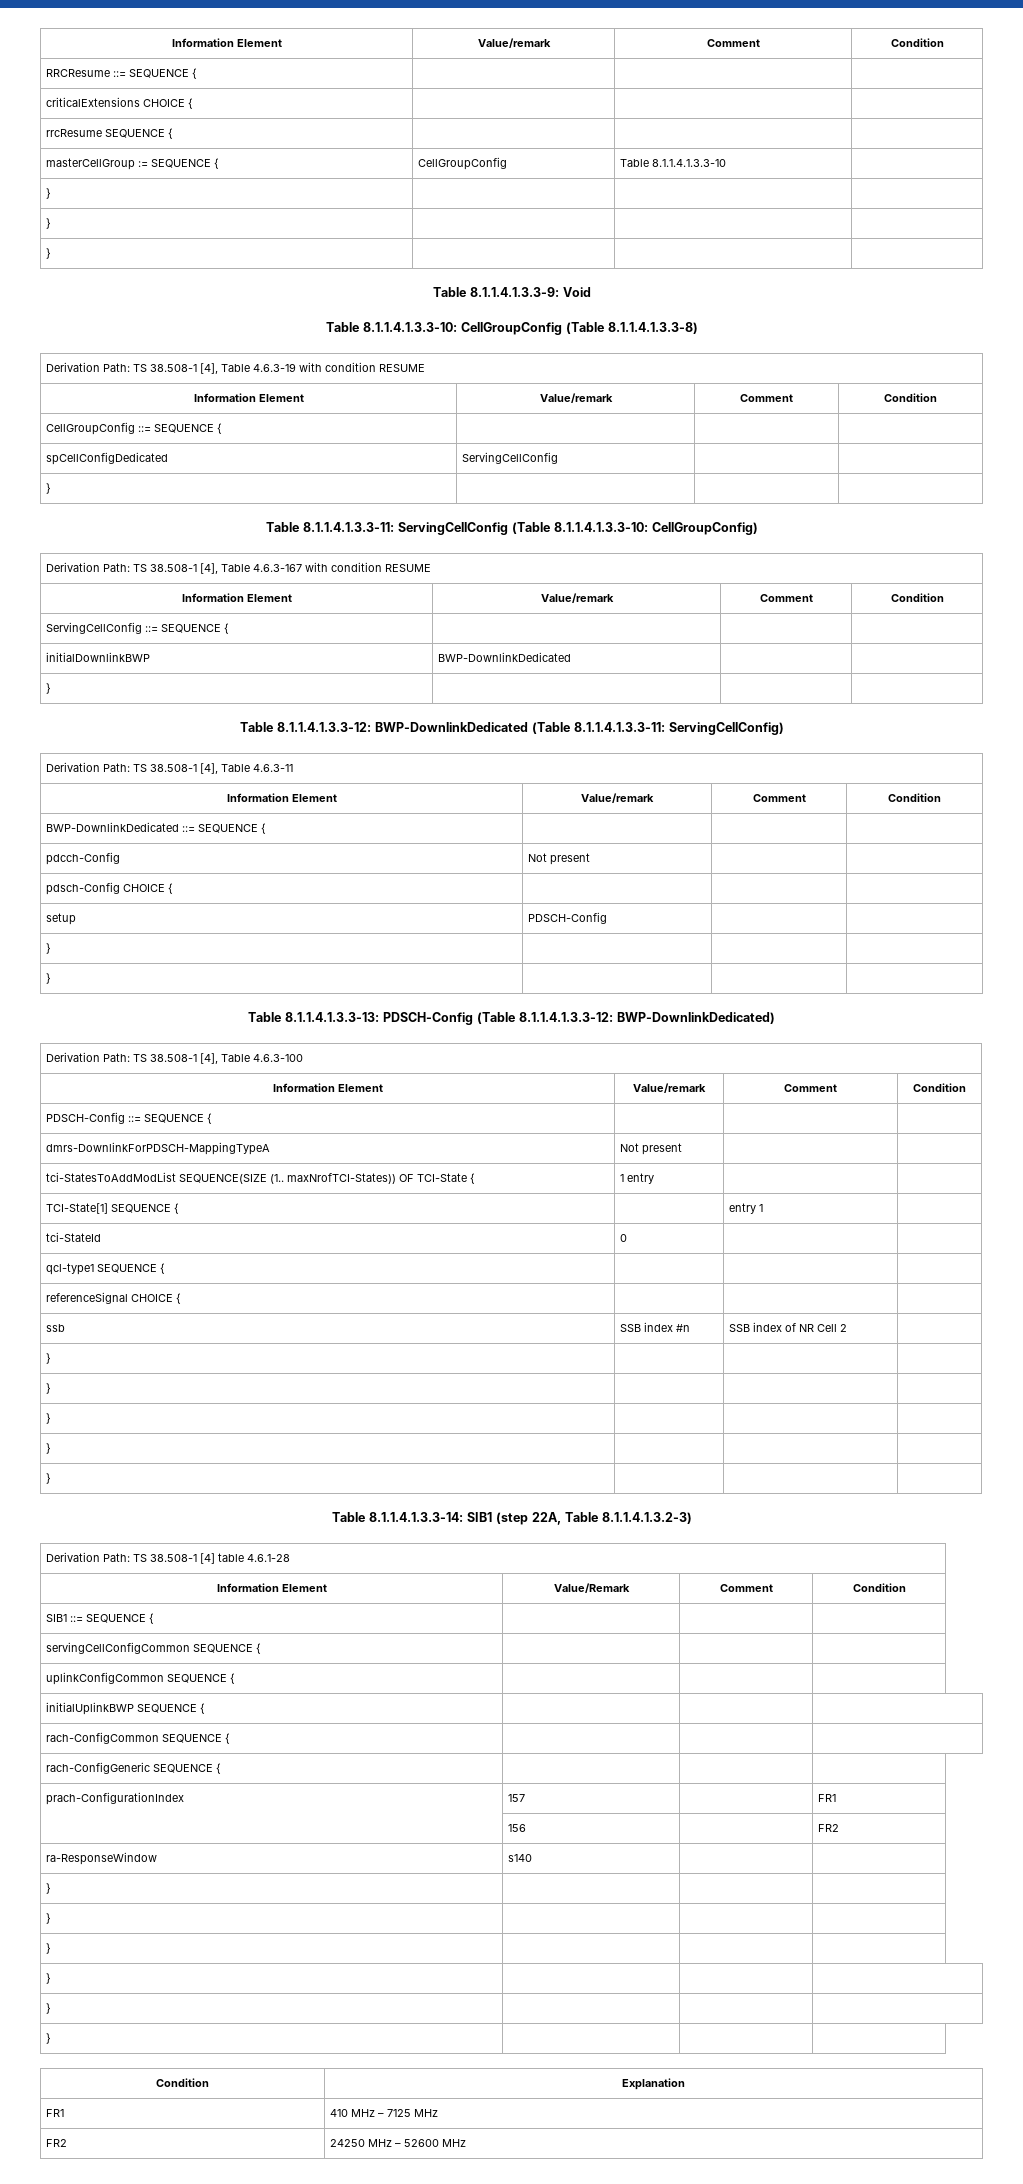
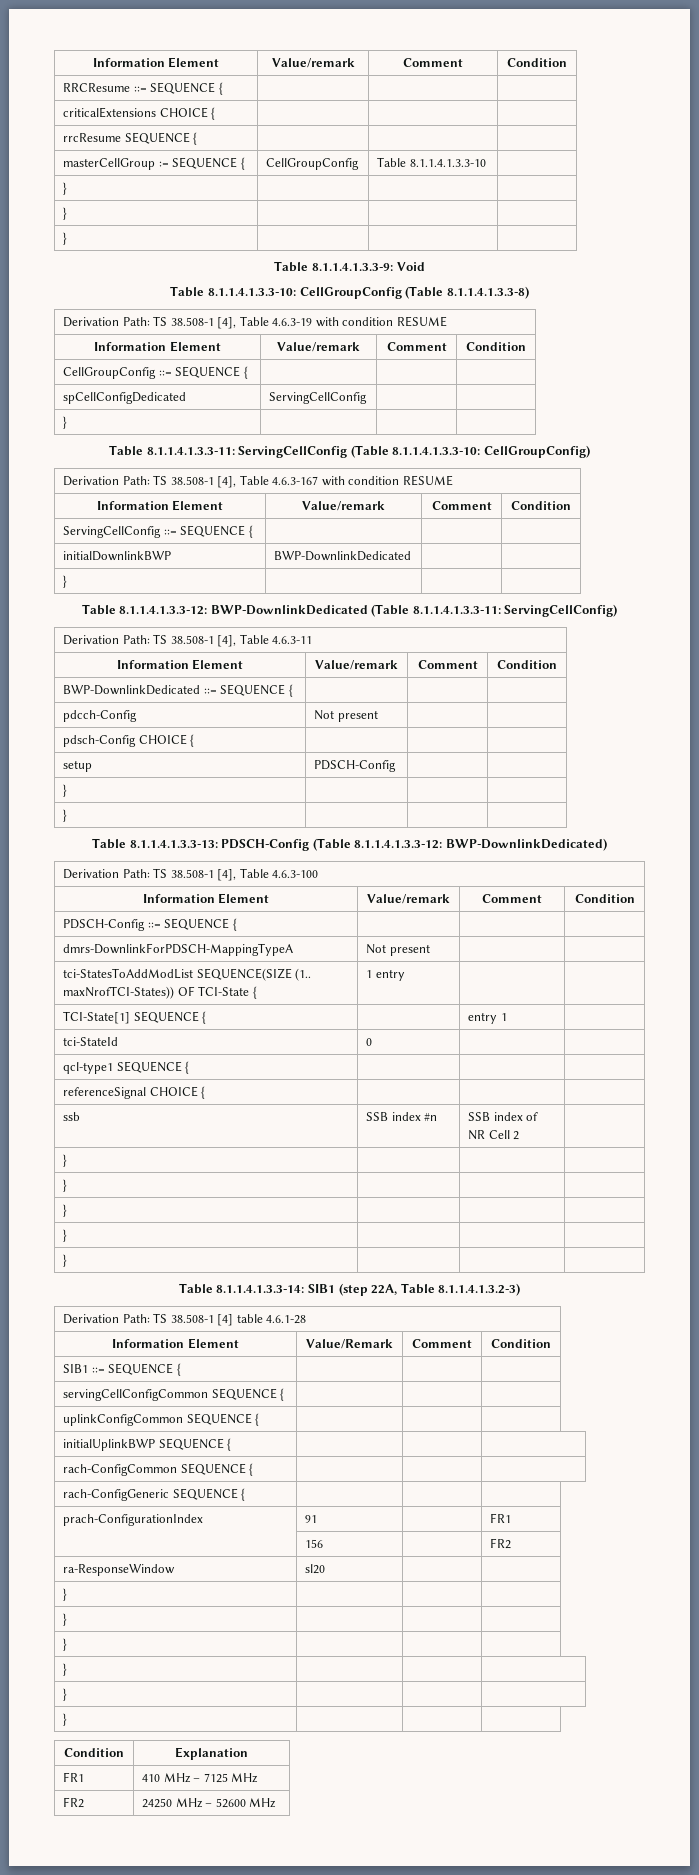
[508,1794,526,1802] 157 -> [305,1515,318,1523] 91
[508,1854,533,1862] s140 -> [305,1564,326,1574] sl20

